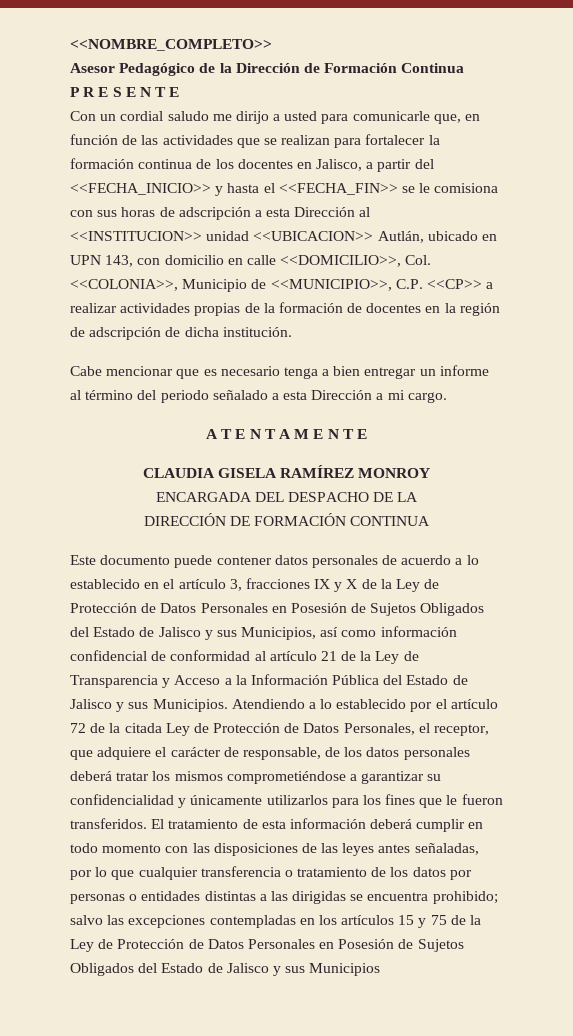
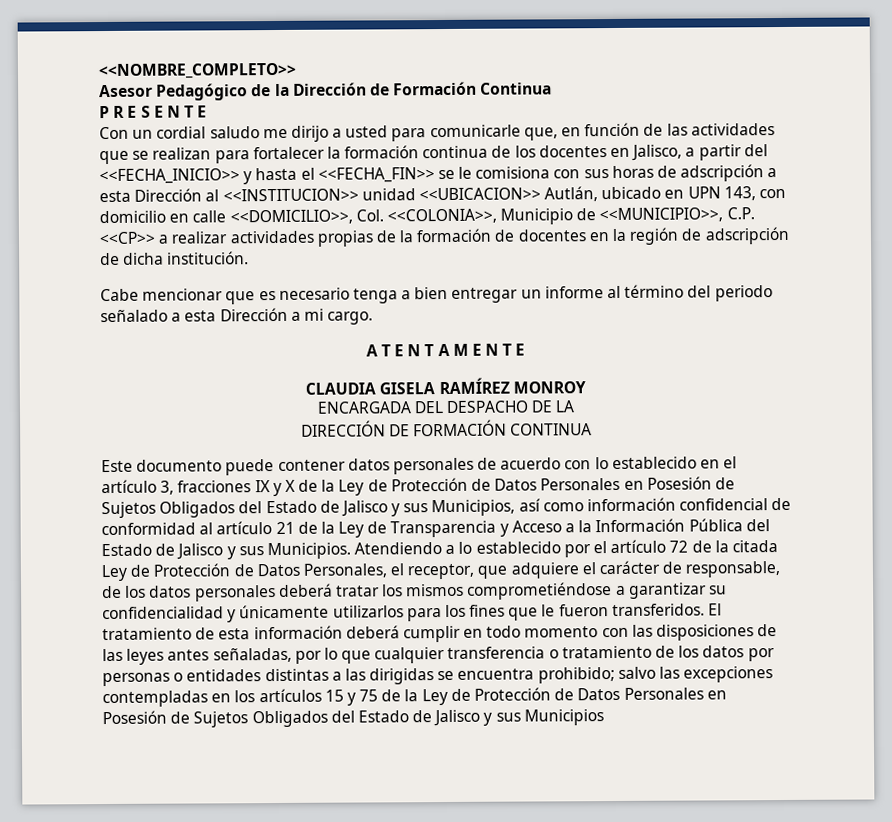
[455,558,463,565] a -> [564,460,592,470] con

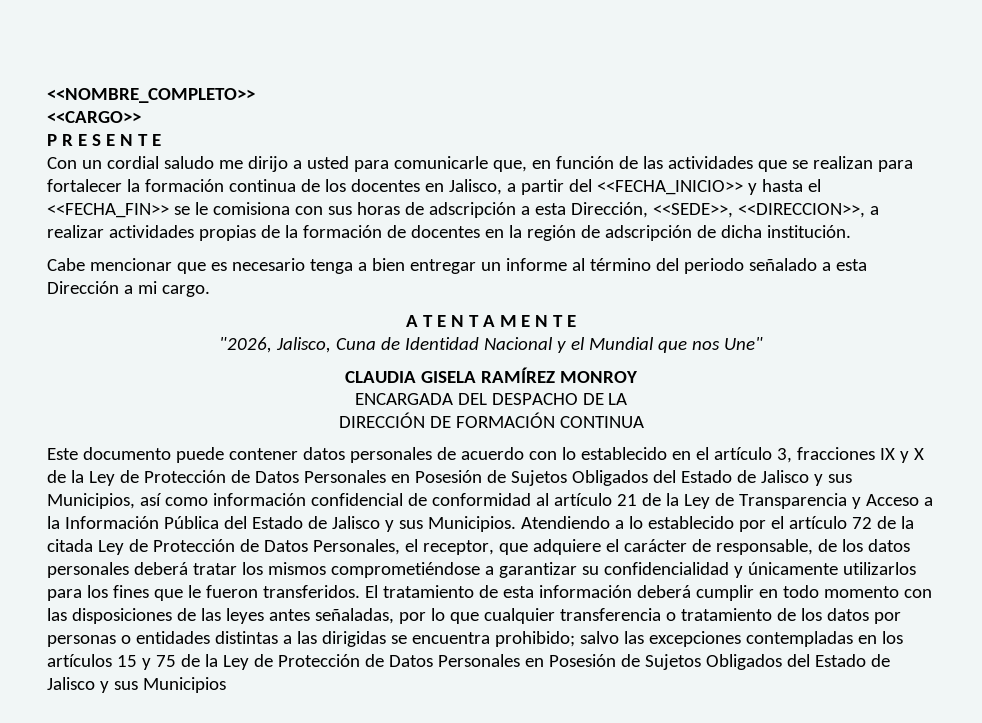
[99,81,553,101] Asesor Pedagógico de la Dirección de Formación Continua -> [47,111,141,123] <<CARGO>>
[134,186,787,202] [99,207,755,225] [99,231,156,245] Dirección al <<INSTITUCION>> unidad <<UBICACION>> Autlán, ubicado en UPN 143, con domicilio en calle <<DOMICILIO>>, Col. <<COLONIA>>, Municipio de <<MUNICIPIO>>, C.P. <<CP>> -> [570,202,865,218] Dirección, <<SEDE>>, <<DIRECCION>>,
(526, 349) none -> [219,337,763,353] // "2026, Jalisco, Cuna de Identidad Nacional y el Mundial que nos Une"

